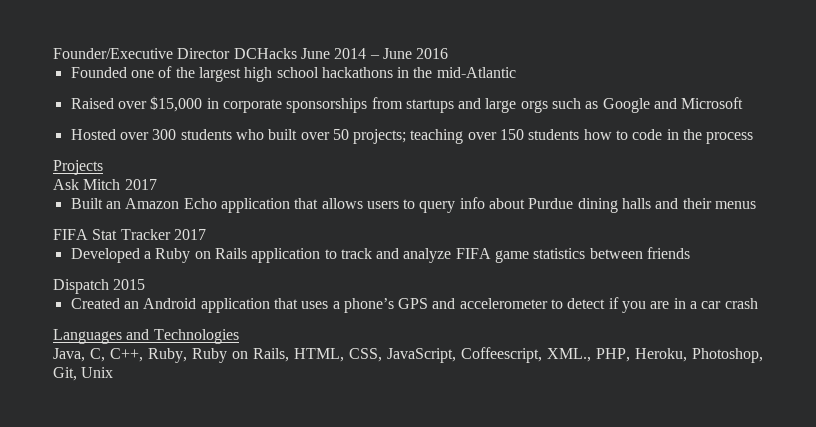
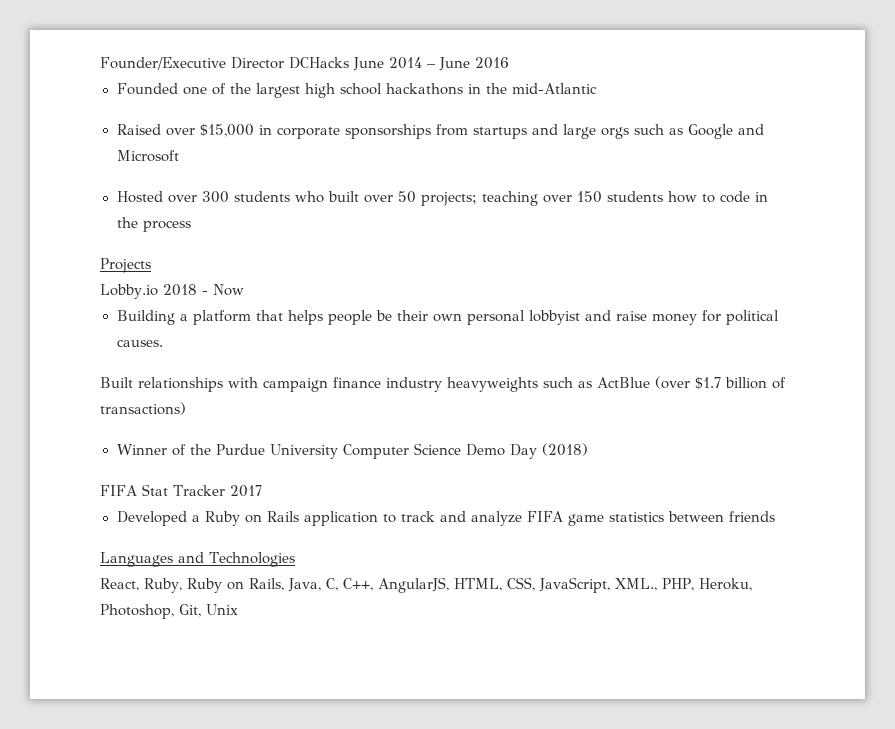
[53,179,157,190] [70,197,757,213] Ask Mitch 2017 // Built an Amazon Echo application that allows users to query info about Purdue dining halls and their menus -> [100,284,244,299] [116,310,779,325] [116,339,163,347] [100,376,786,392] [100,402,186,415] [116,443,588,459] Lobby.io 2018 - Now // Building a platform that helps people be their own personal lobbyist and raise money for political causes. // Built relationships with campaign finance industry heavyweights such as ActBlue (over $1.7 billion of transactions) // Winner of the Purdue University Computer Science Demo Day (2018)
[53,279,146,294] [70,297,758,313] // Dispatch 2015 // Created an Android application that uses a phone’s GPS and accelerometer to detect if you are in a car crash -> (776, 516) none
[53,348,143,362] Java, C, C++, -> [100,578,139,591] React,
(289, 355) none -> [287,577,449,593] Java, C, C++, AngularJS,
[461,347,542,363] Coffeescript, -> (610, 585) none

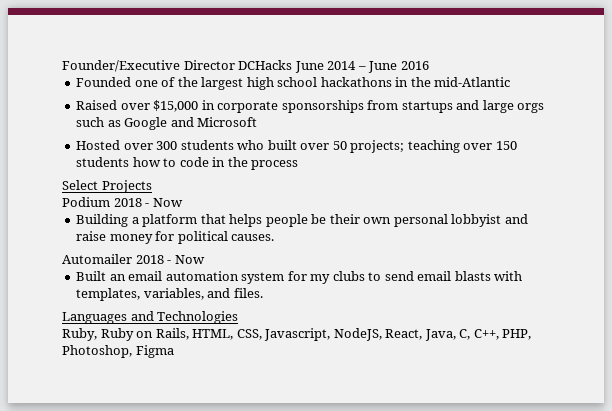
(191, 226) none -> [62,180,98,190] Select
[100,284,158,299] Lobby.io -> [62,197,110,207] Podium
[100,376,786,392] [100,402,186,415] [116,443,588,459] [100,484,262,497] [116,511,776,526] Built relationships with campaign finance industry heavyweights such as ActBlue (over $1.7 billion of transactions) // Winner of the Purdue University Computer Science Demo Day (2018) // FIFA Stat Tracker 2017 // Developed a Ruby on Rails application to track and analyze FIFA game statistics between friends -> [62,254,205,264] [76,271,523,284] [76,288,263,301] Automailer 2018 - Now // Built an email automation system for my clubs to send email blasts with templates, variables, and files.
[100,578,139,591] React, -> (239, 317) none
[287,577,752,593] [100,604,238,619] Java, C, C++, AngularJS, HTML, CSS, JavaScript, XML., PHP, Heroku, Photoshop, Git, Unix -> [192,328,532,341] [62,345,174,358] HTML, CSS, Javascript, NodeJS, React, Java, C, C++, PHP, Photoshop, Figma

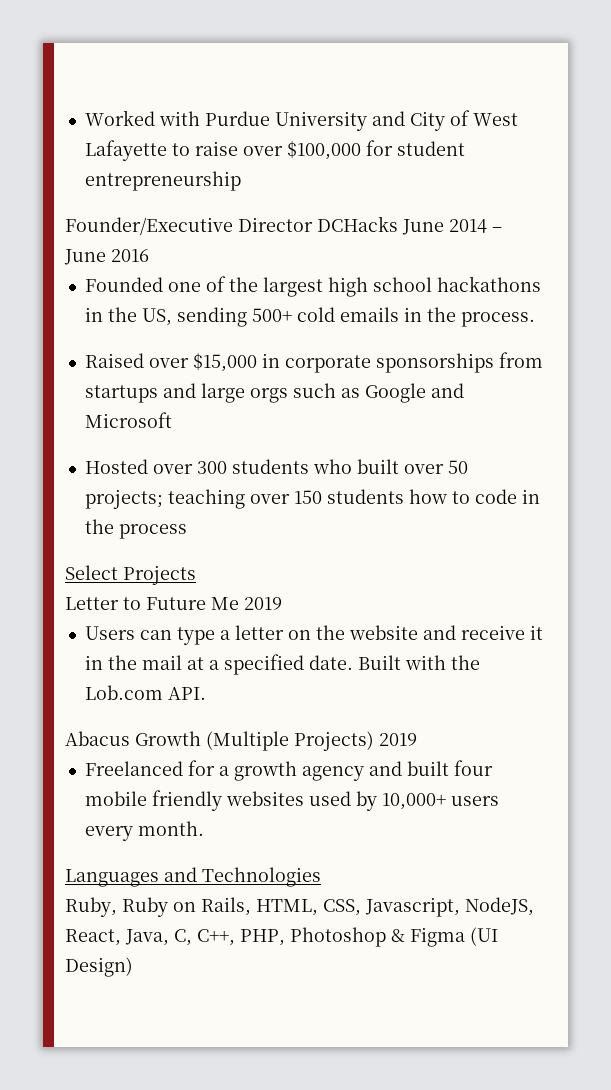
(62, 66) none -> [84,110,518,131] [84,140,465,161] [84,171,241,191] Worked with Purdue University and City of West Lafayette to raise over $100,000 for student entrepreneurship //
[434,77,511,87] mid-Atlantic -> [141,307,535,327] US, sending 500+ cold emails in the process.
[62,197,183,207] [76,214,528,227] [76,231,275,244] [62,254,205,264] [76,271,523,284] [76,288,263,301] Podium 2018 - Now // Building a platform that helps people be their own personal lobbyist and raise money for political causes. // Automailer 2018 - Now // Built an email automation system for my clubs to send email blasts with templates, variables, and files. -> [65,597,282,610] [84,625,543,645] [84,654,480,675] [84,685,206,700] [65,731,417,751] [84,760,493,781] [84,790,499,811] [84,821,204,841] Letter to Future Me 2019 // Users can type a letter on the website and receive it in the mail at a specified date. Built with the Lob.com API. // Abacus Growth (Multiple Projects) 2019 // Freelanced for a growth agency and built four mobile friendly websites used by 10,000+ users every month.
[62,345,174,358] Photoshop, Figma -> [290,927,498,947] [65,957,133,977] Photoshop & Figma (UI Design)

